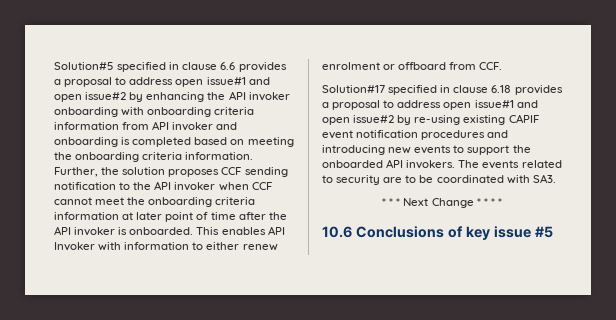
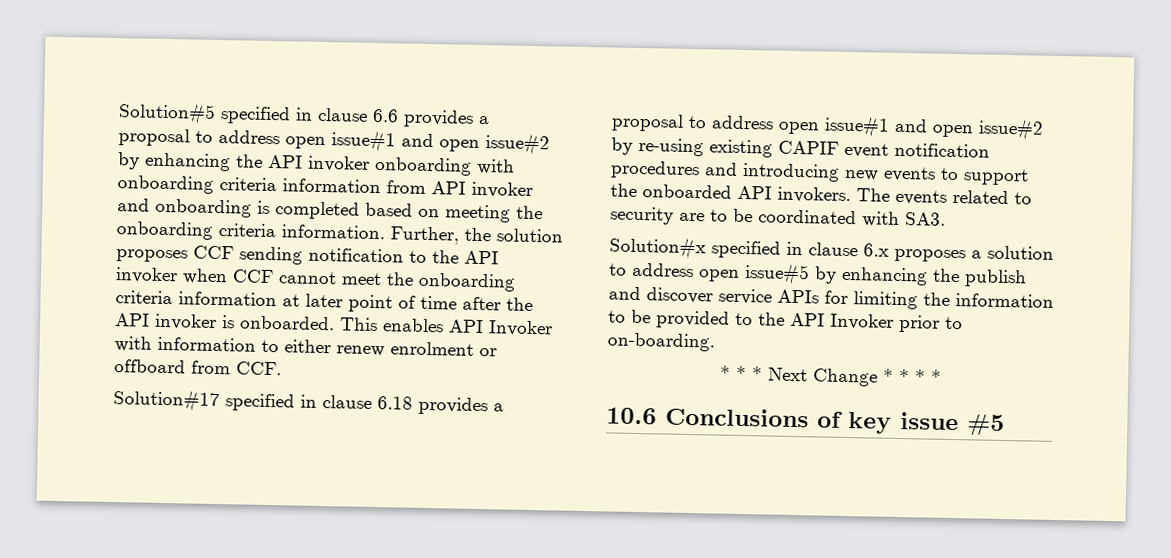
(556, 178) none -> [609,236,1054,263] [609,262,1027,288] [608,286,1054,310] [608,309,963,333] [607,332,715,352] // Solution#x specified in clause 6.x proposes a solution to address open issue#5 by enhancing the publish and discover service APIs for limiting the information to be provided to the API Invoker prior to on-boarding.

